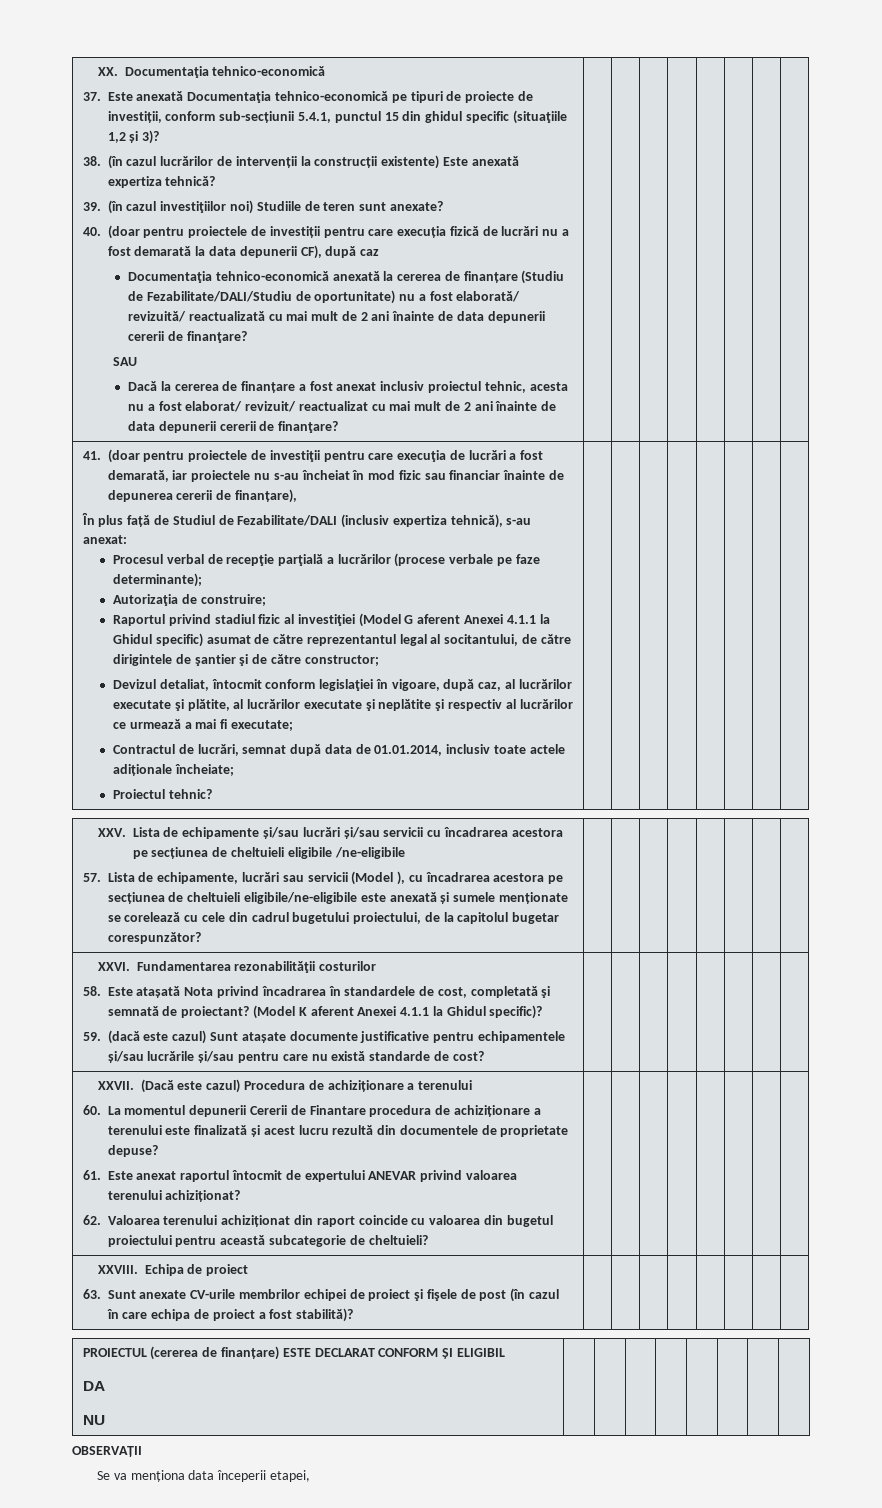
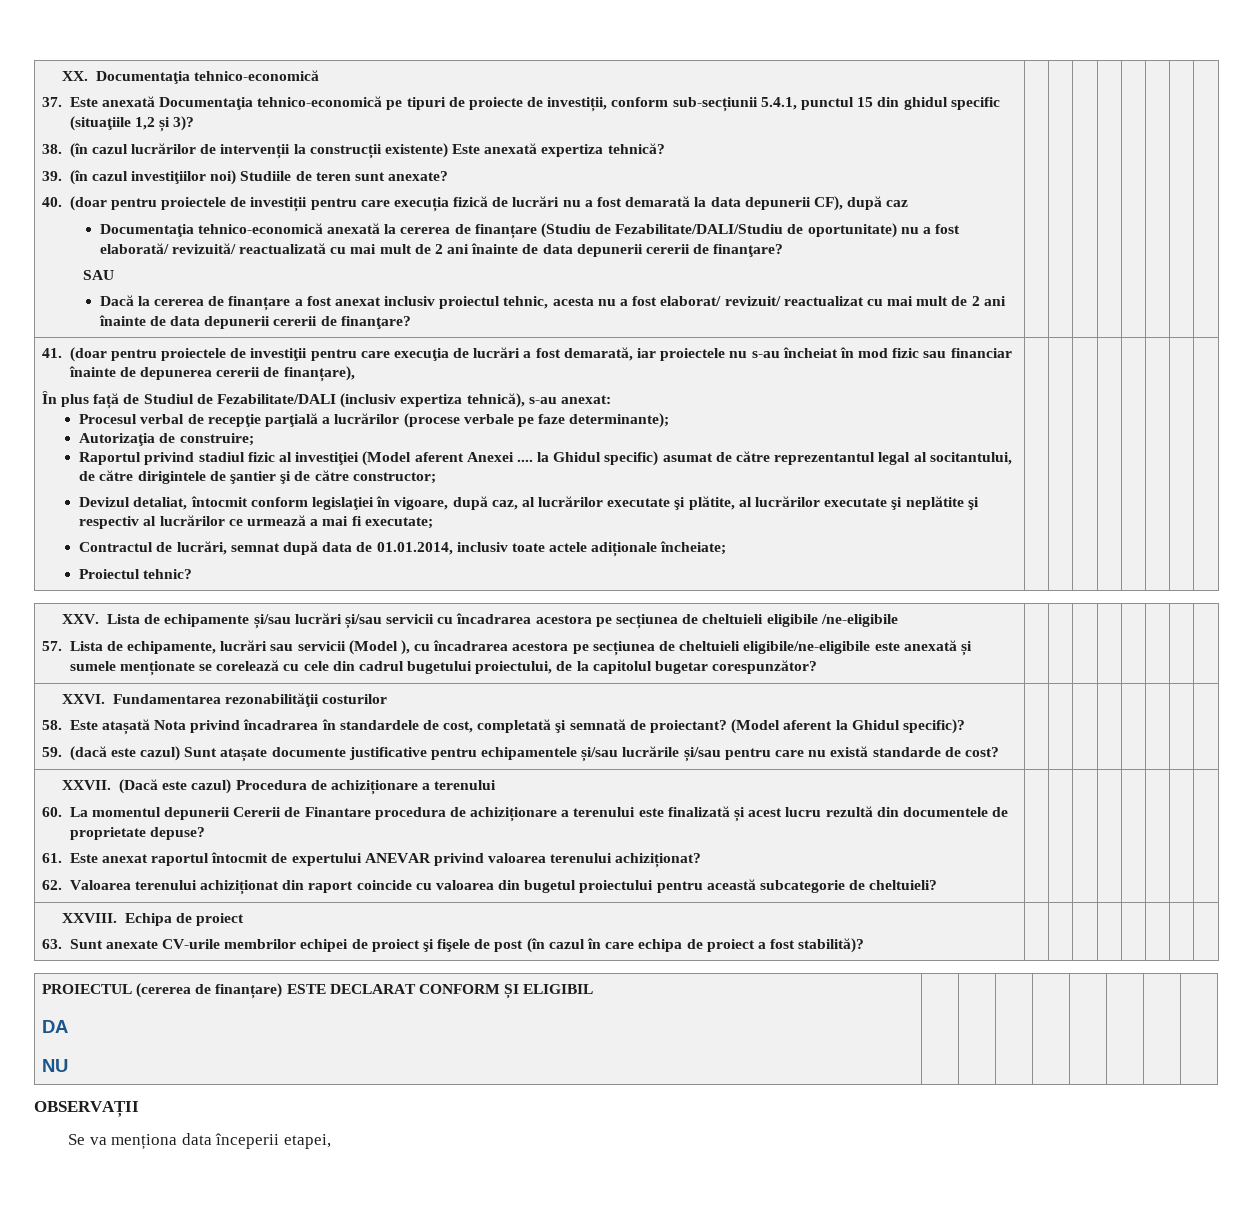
[404,614,536,624] G aferent Anexei 4.1.1 -> [414,452,533,462] aferent Anexei ....
[298,1006,430,1016] K aferent Anexei 4.1.1 -> [783,720,833,730] aferent

